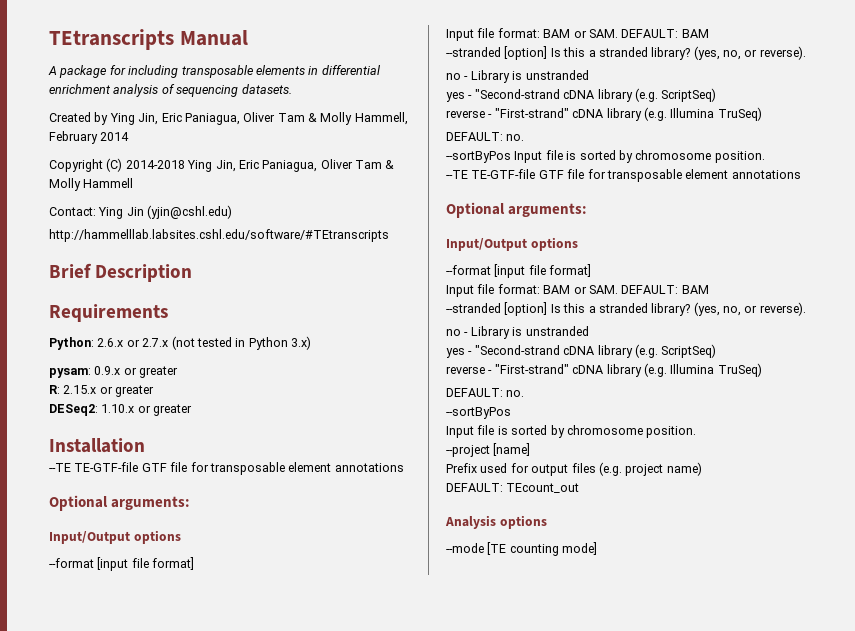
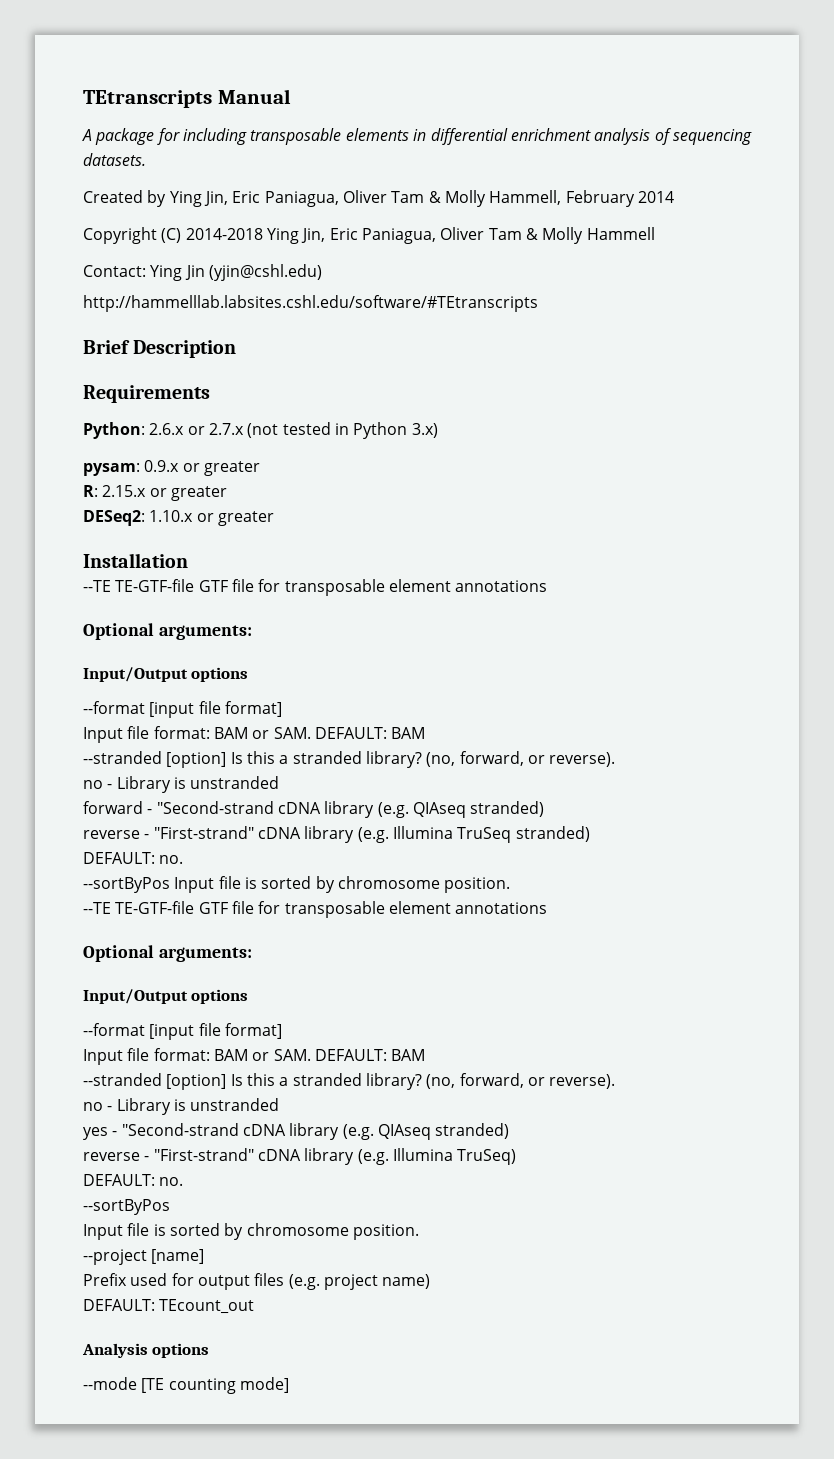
[693,46,806,60] [446,70,589,83] [446,88,717,102] [446,107,762,121] (yes, no, or reverse). // no - Library is unstranded // yes - "Second-strand cDNA library (e.g. ScriptSeq) // reverse - "First-strand" cDNA library (e.g. Illumina TruSeq) -> [426,751,616,767] [83,776,280,793] [83,801,545,818] [83,826,590,843] (no, forward, or reverse). // no - Library is unstranded // forward - "Second-strand cDNA library (e.g. QIAseq stranded) // reverse - "First-strand" cDNA library (e.g. Illumina TruSeq stranded)
[693,302,741,316] (yes, no, -> [426,1073,524,1089] (no, forward,
[661,344,717,358] ScriptSeq) -> [377,1123,510,1140] QIAseq stranded)

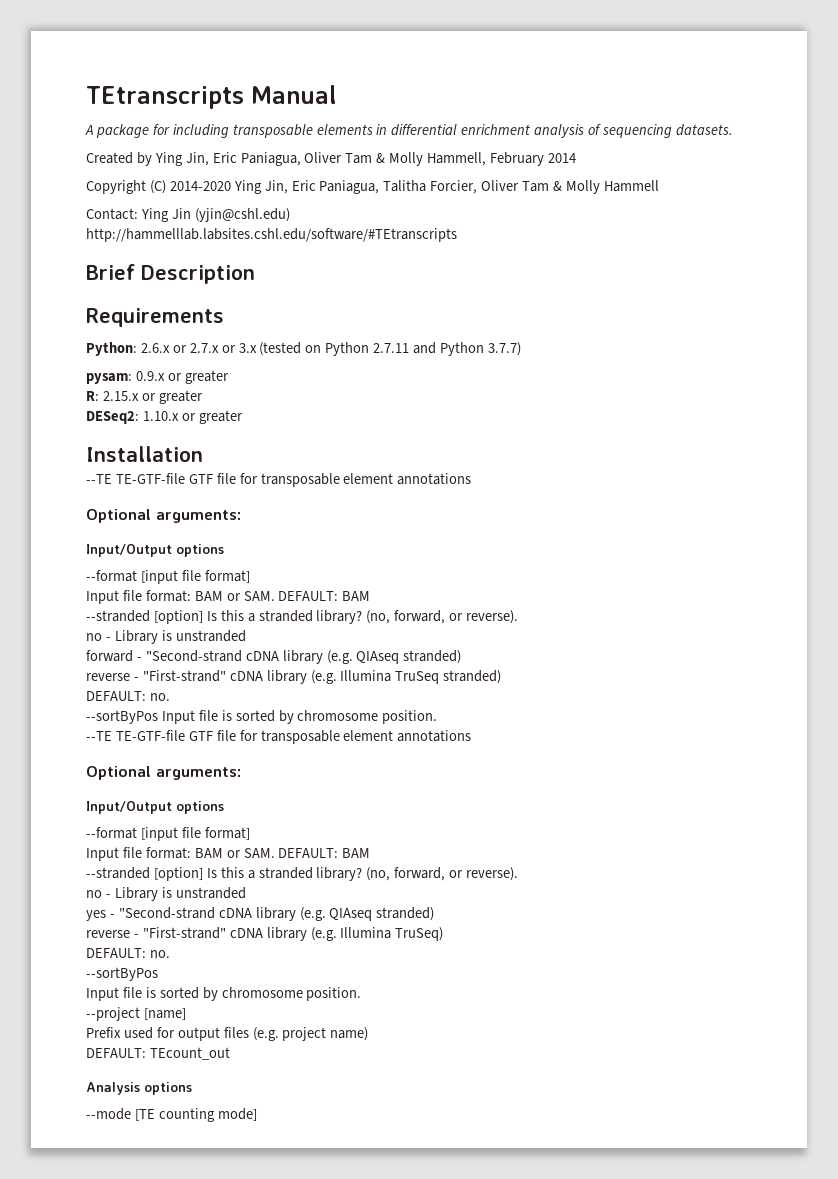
[185,228,436,244] 2014-2018 Ying Jin, Eric Paniagua, -> [169,180,478,194] 2014-2020 Ying Jin, Eric Paniagua, Talitha Forcier,
[247,422,438,439] (not tested in Python 3.x) -> [221,342,521,356] or 3.x (tested on Python 2.7.11 and Python 3.7.7)

